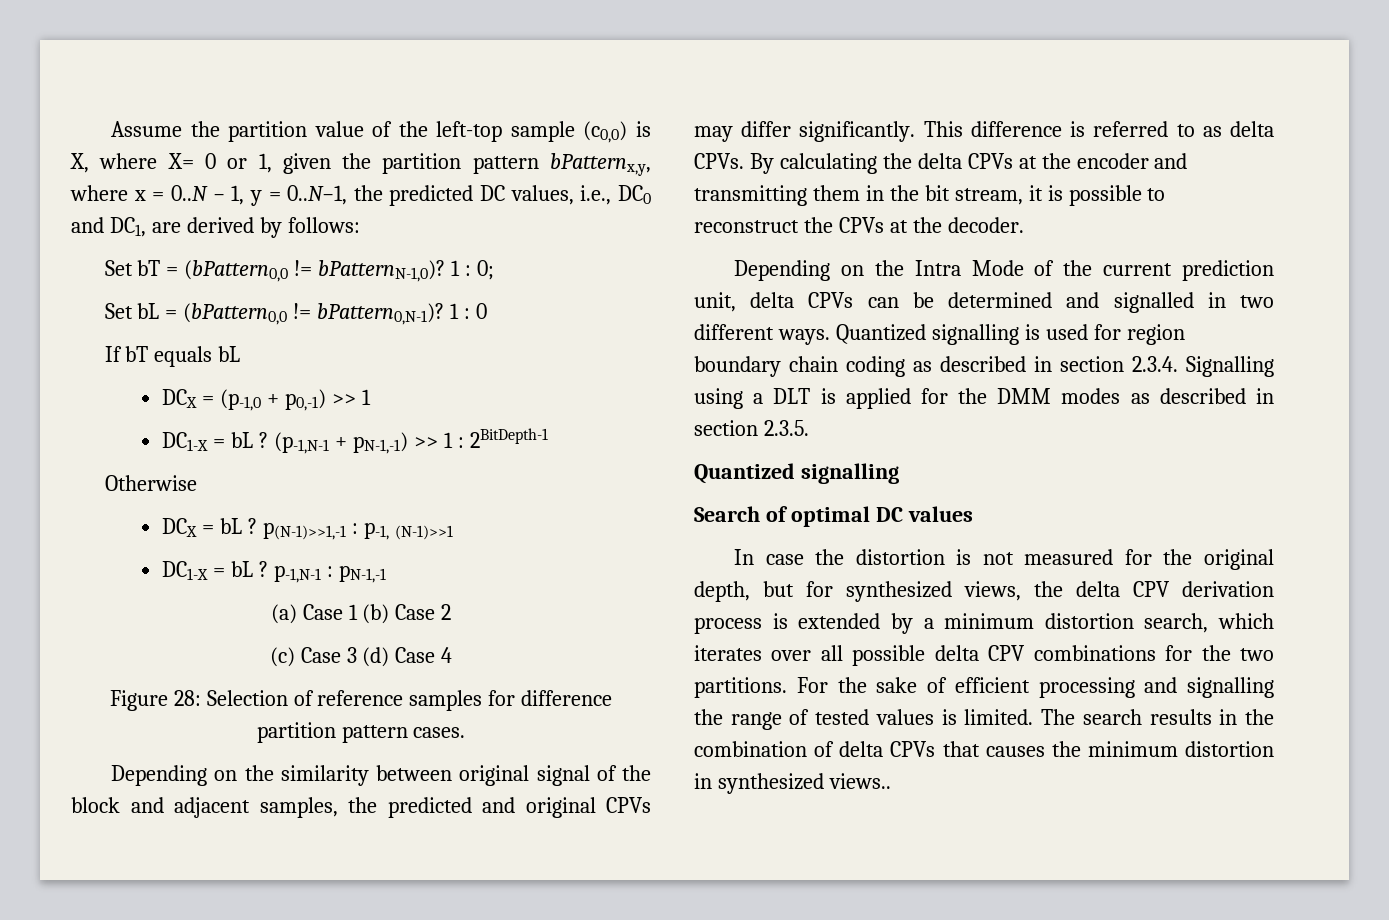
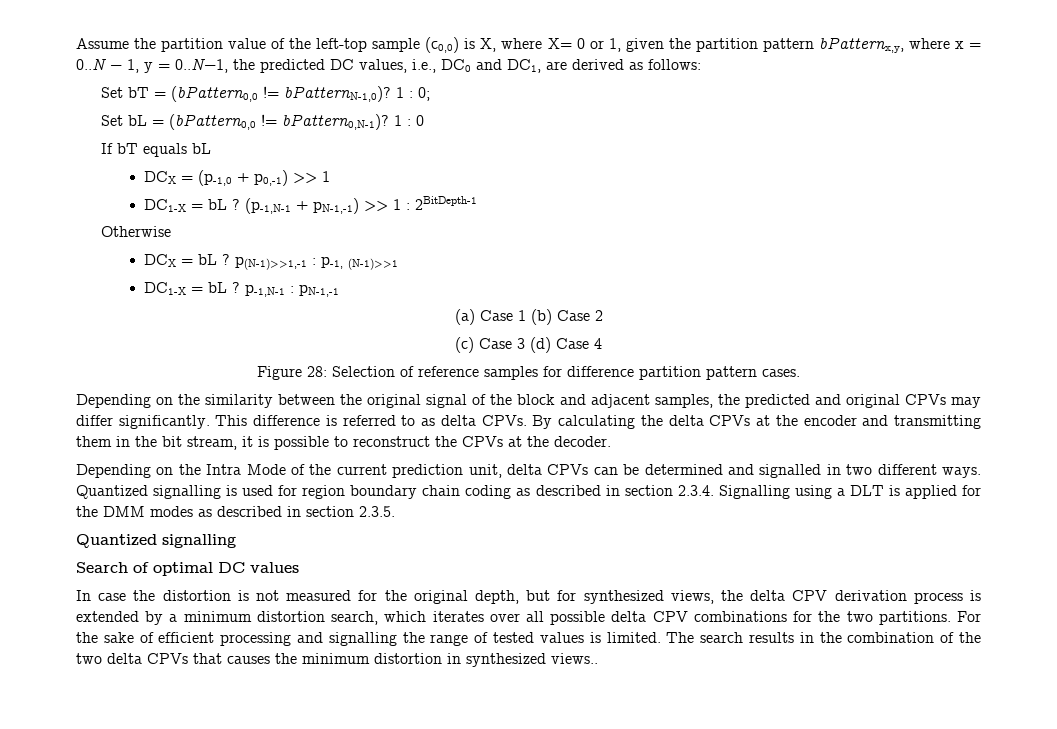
[259,217,282,238] by -> [629,62,643,70] as
(453, 773) none -> [340,394,362,405] the
(835, 749) none -> [959,632,982,643] [76,653,102,664] the two

